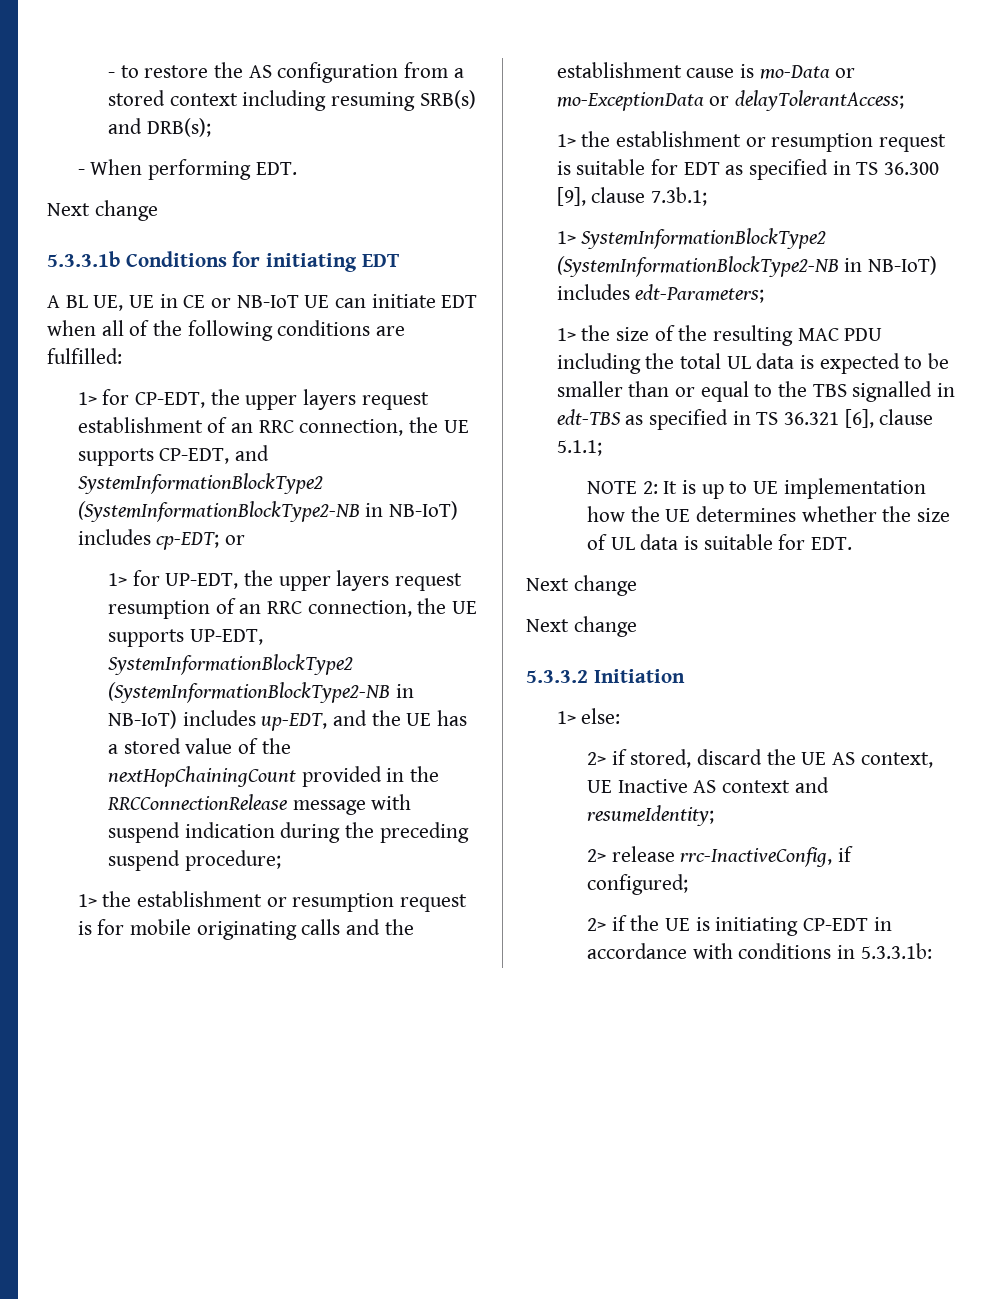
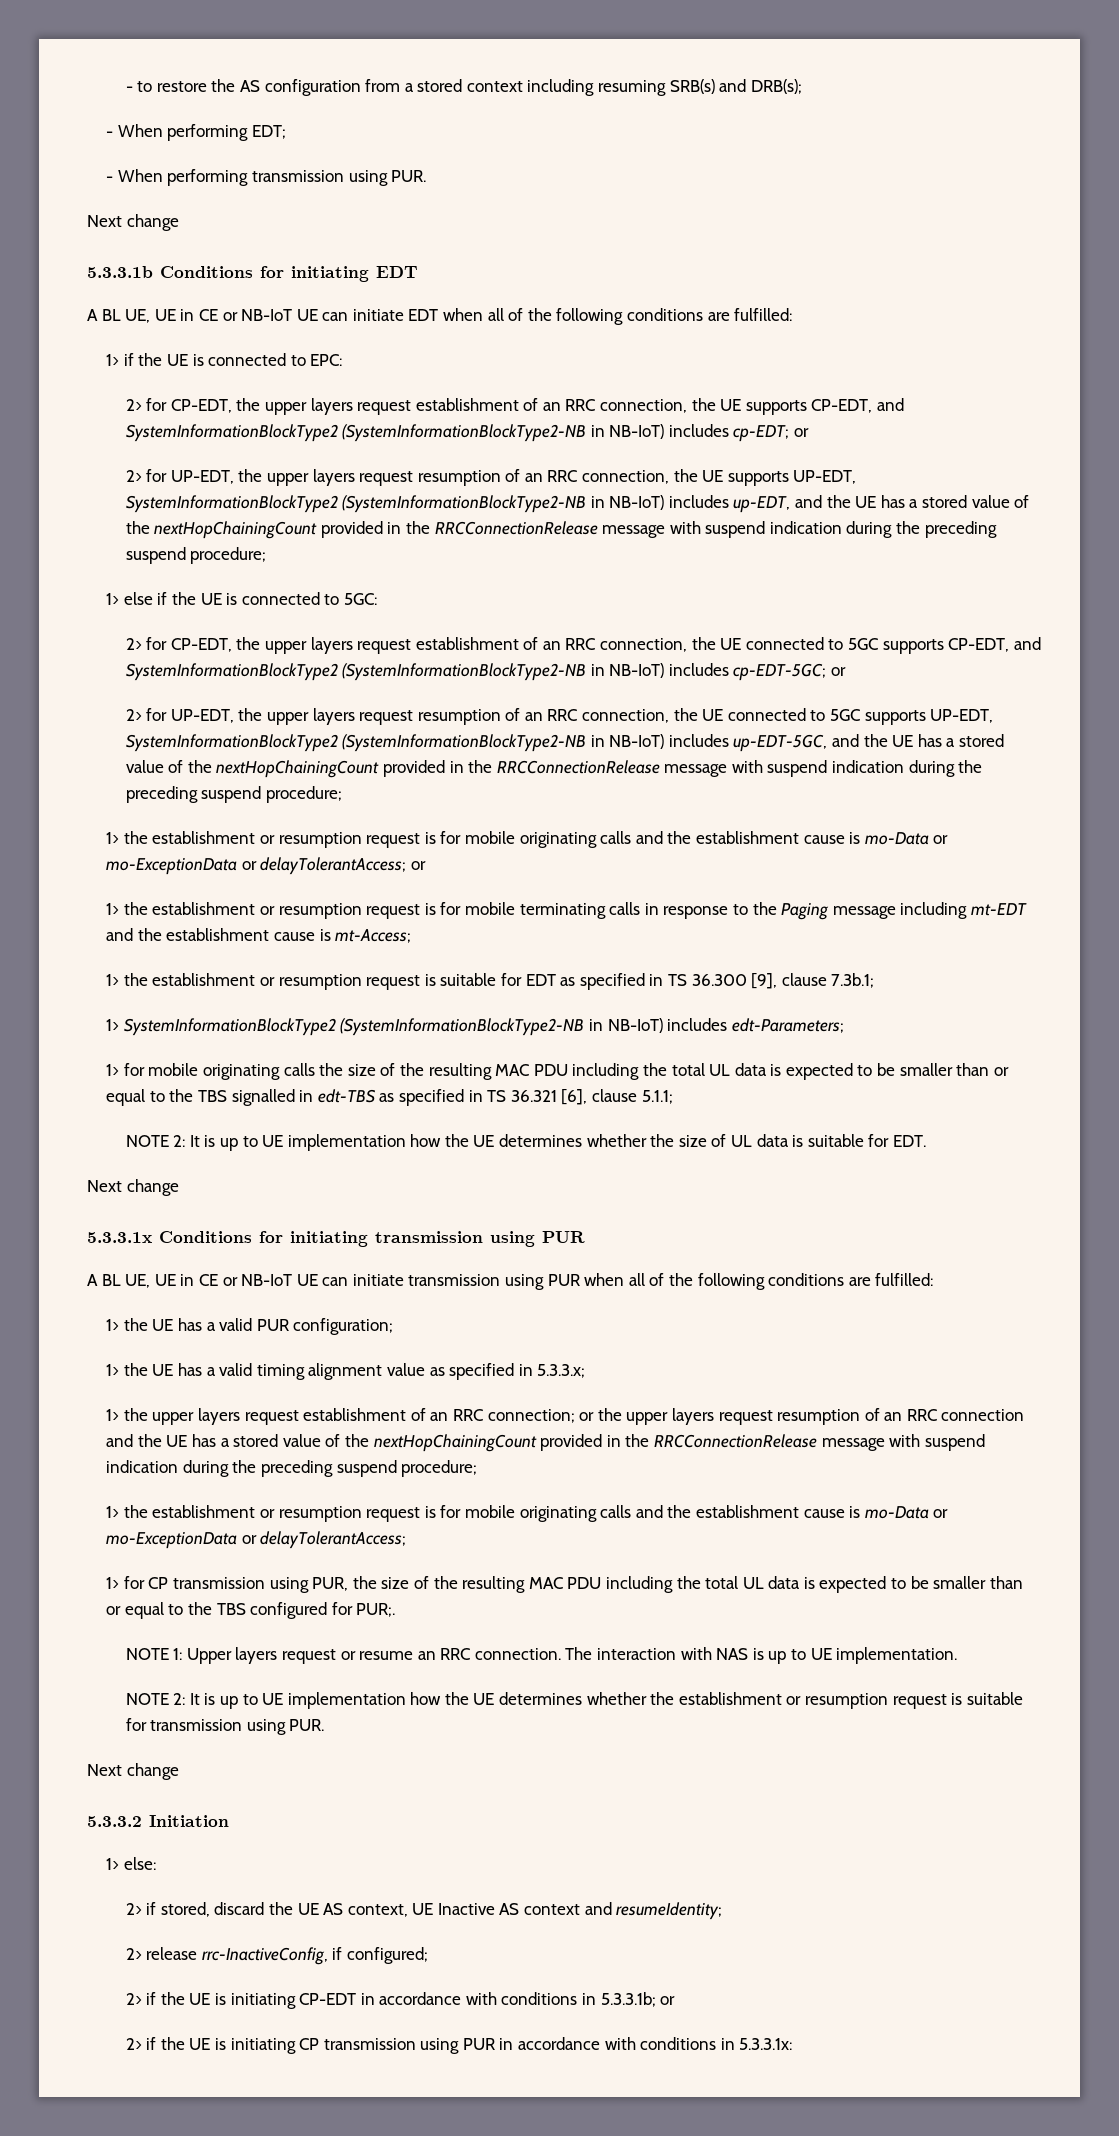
[255,162,297,175] EDT. -> [252,125,287,139] [106,169,427,186] EDT; // - When performing transmission using PUR.
(97, 398) none -> [123,353,343,366] [125,399,142,411] if the UE is connected to EPC: // 2>
[108,573,128,586] 1> -> [125,470,142,482] 2>
(281, 860) none -> [106,592,377,605] [125,637,1041,654] [125,663,846,681] [125,708,994,725] [125,734,1004,752] [125,760,983,778] [125,786,342,803] // 1> else if the UE is connected to 5GC: // 2> for CP-EDT, the upper layers request establishment of an RRC connection, the UE connected to 5GC supports CP-EDT, and SystemInformationBlockType2 (SystemInformationBlockType2-NB in NB-IoT) includes cp-EDT-5GC; or // 2> for UP-EDT, the upper layers request resumption of an RRC connection, the UE connected to 5GC supports UP-EDT, SystemInformationBlockType2 (SystemInformationBlockType2-NB in NB-IoT) includes up-EDT-5GC, and the UE has a stored value of the nextHopChainingCount provided in the RRCConnectionRelease message with suspend indication during the preceding suspend procedure;
(904, 100) none -> [411,861,427,870] [106,902,1027,920] [106,928,412,943] or // 1> the establishment or resumption request is for mobile terminating calls in response to the Paging message including mt-EDT and the establishment cause is mt-Access;
(576, 334) none -> [123,1063,315,1080] for mobile originating calls
(637, 585) none -> [87,1231,585,1247] [87,1273,934,1290] [106,1318,394,1335] [106,1363,586,1380] [106,1408,1025,1425] [106,1434,985,1452] [106,1460,478,1477] [106,1505,949,1522] [106,1531,407,1549] [106,1576,1023,1593] [106,1602,396,1619] [125,1647,958,1664] [125,1692,1023,1709] [125,1718,325,1735] // 5.3.3.1x Conditions for initiating transmission using PUR // A BL UE, UE in CE or NB-IoT UE can initiate transmission using PUR when all of the following conditions are fulfilled: // 1> the UE has a valid PUR configuration; // 1> the UE has a valid timing alignment value as specified in 5.3.3.x; // 1> the upper layers request establishment of an RRC connection; or the upper layers request resumption of an RRC connection and the UE has a stored value of the nextHopChainingCount provided in the RRCConnectionRelease message with suspend indication during the preceding suspend procedure; // 1> the establishment or resumption request is for mobile originating calls and the establishment cause is mo-Data or mo-ExceptionData or delayTolerantAccess; // 1> for CP transmission using PUR, the size of the resulting MAC PDU including the total UL data is expected to be smaller than or equal to the TBS configured for PUR;. // NOTE 1: Upper layers request or resume an RRC connection. The interaction with NAS is up to UE implementation. // NOTE 2: It is up to UE implementation how the UE determines whether the establishment or resumption request is suitable for transmission using PUR.
[860,943,932,959] 5.3.3.1b: -> [600,1992,676,2007] [125,2037,793,2054] 5.3.3.1b; or // 2> if the UE is initiating CP transmission using PUR in accordance with conditions in 5.3.3.1x:

